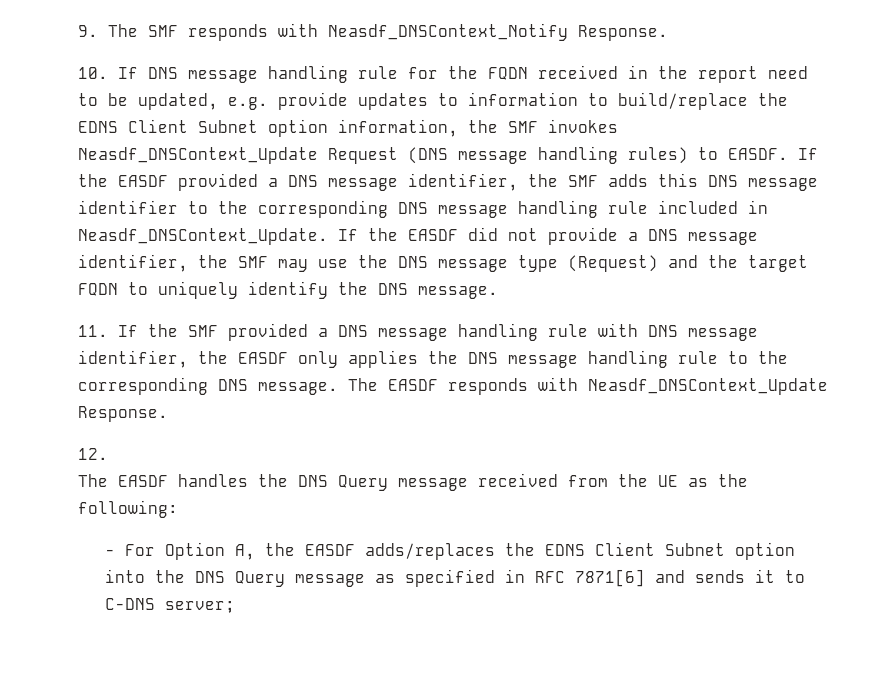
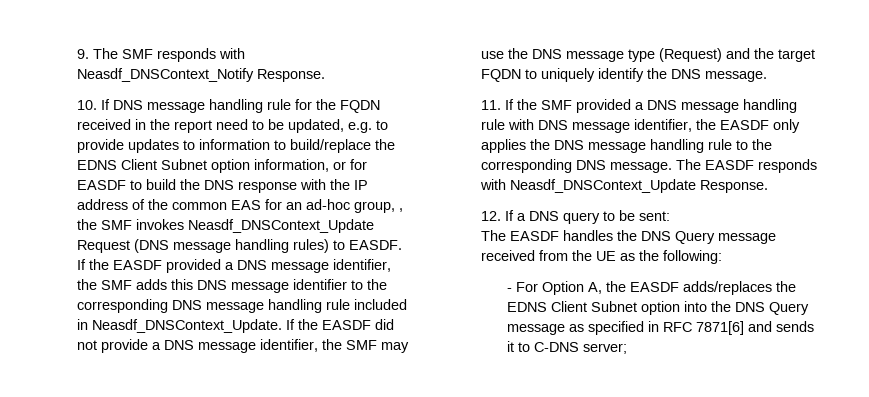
(268, 103) none -> [376,120,389,130] to
(458, 128) none -> [333,159,368,170] [77,179,369,193] [77,199,404,213] or for EASDF to build the DNS response with the IP address of the common EAS for an ad-hoc group, ,
(108, 454) none -> [505,210,671,224] If a DNS query to be sent:

